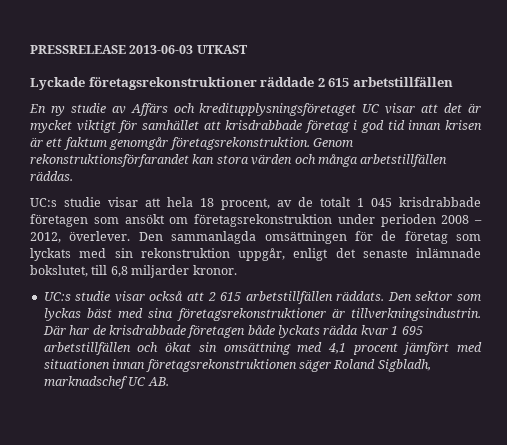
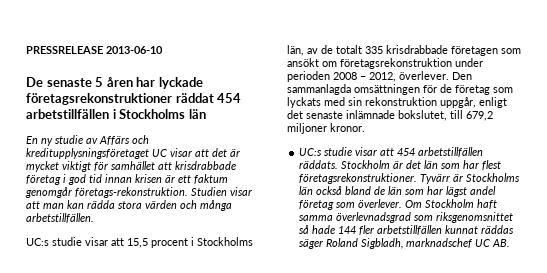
[129,45,248,54] [30,77,453,90] 2013-06-03 UTKAST // Lyckade företagsrekonstruktioner räddade 2 615 arbetstillfällen -> [106,46,163,54] [26,77,203,89] [26,93,242,105] [26,109,206,119] 2013-06-10 // De senaste 5 åren har lyckade företagsrekonstruktioner räddat 454 arbetstillfällen i Stockholms län
[169,137,353,150] [30,154,215,167] företagsrekonstruktion. Genom rekonstruktionsförfarandet kan -> [75,187,252,198] [26,200,115,209] företags-rekonstruktion. Studien visar att man kan rädda
[360,154,448,167] [30,171,73,181] [30,197,270,210] arbetstillfällen räddas. // UC:s studie visar att hela 18 procent, -> [26,213,94,223] [26,237,253,248] [287,45,304,56] arbetstillfällen. // UC:s studie visar att 15,5 procent i Stockholms län,
[357,198,392,207] 1 045 -> [365,46,383,54] 335
[110,265,190,278] 6,8 miljarder -> [466,111,493,121] [287,123,327,134] 679,2 miljoner
[149,291,481,304] [43,308,481,321] [42,325,423,338] [43,342,483,355] [43,359,297,372] också att 2 615 arbetstillfällen räddats. Den sektor som lyckas bäst med sina företagsrekonstruktioner är tillverkningsindustrin. Där har de krisdrabbade företagen både lyckats rädda kvar 1 695 arbetstillfällen och ökat sin omsättning med 4,1 procent jämfört med situationen innan företagsrekonstruktionen -> [380,147,484,157] [299,160,502,170] [299,173,521,184] [299,186,497,197] [299,199,498,210] [299,212,514,223] [299,225,515,235] att 454 arbetstillfällen räddats. Stockholm är det län som har flest företagsrekonstruktioner. Tyvärr är Stockholms län också bland de län som har lägst andel företag som överlever. Om Stockholm haft samma överlevnadsgrad som riksgenomsnittet så hade 144 fler arbetstillfällen kunnat räddas

